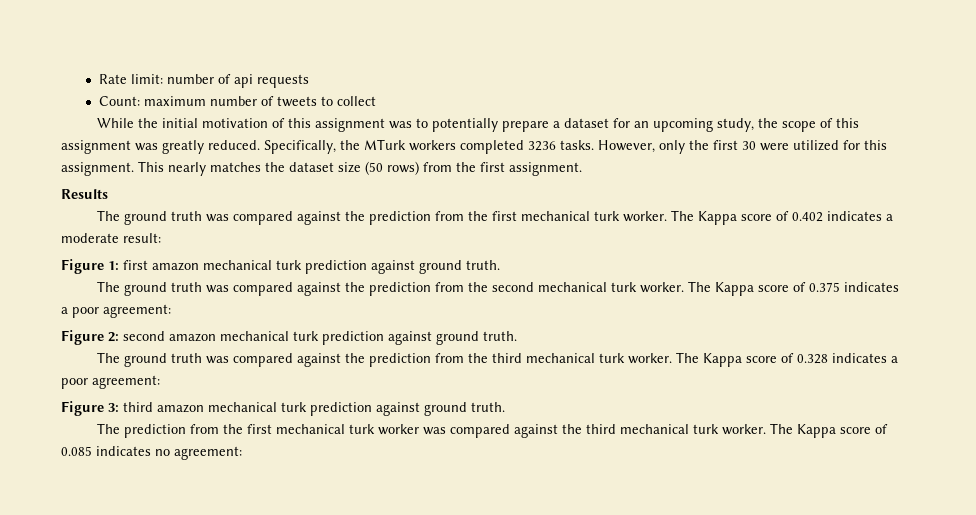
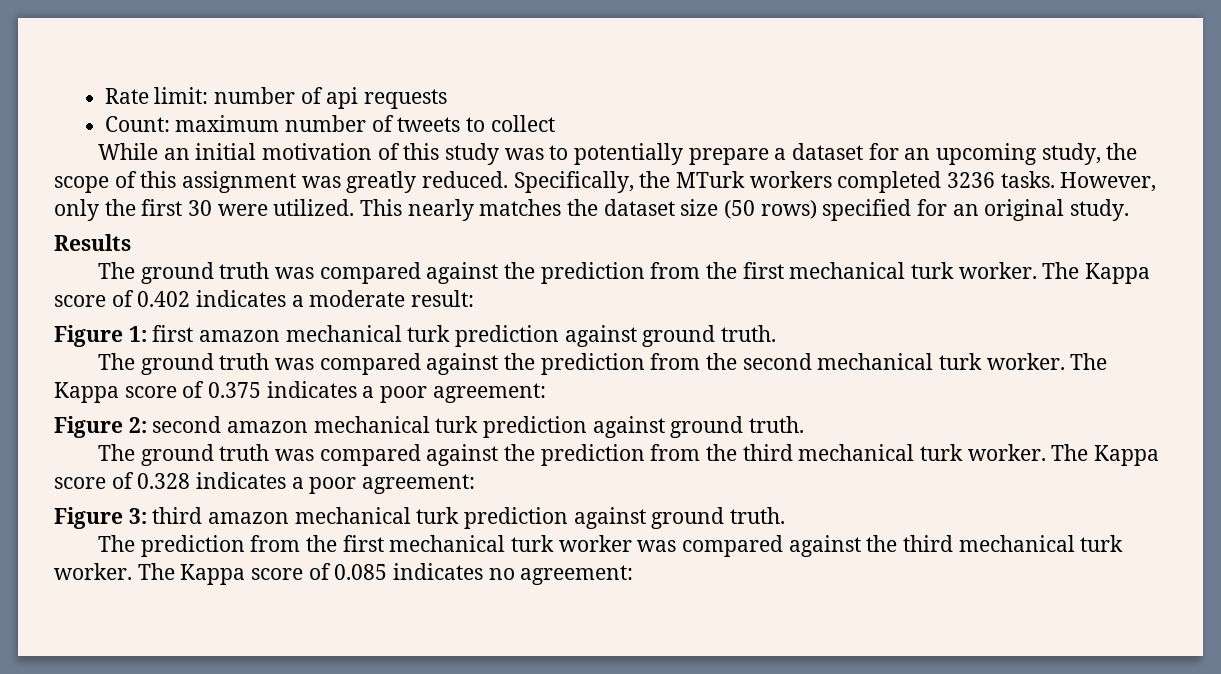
[138,118,159,128] the -> [163,148,190,160] an
[315,118,386,132] assignment -> [445,143,500,165] study
[793,140,887,151] [61,162,134,176] utilized for this assignment. -> [273,199,355,216] utilized.
[423,162,582,176] from the first assignment. -> [822,199,1130,221] specified for an original study.

